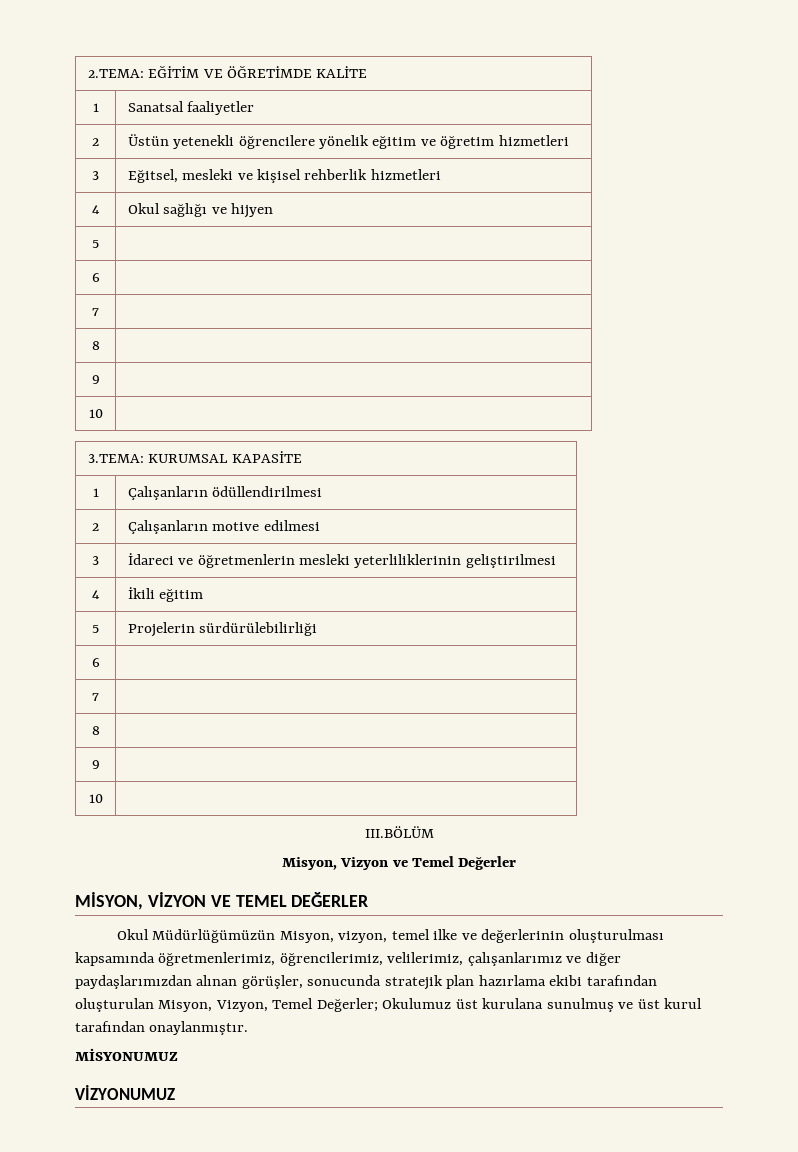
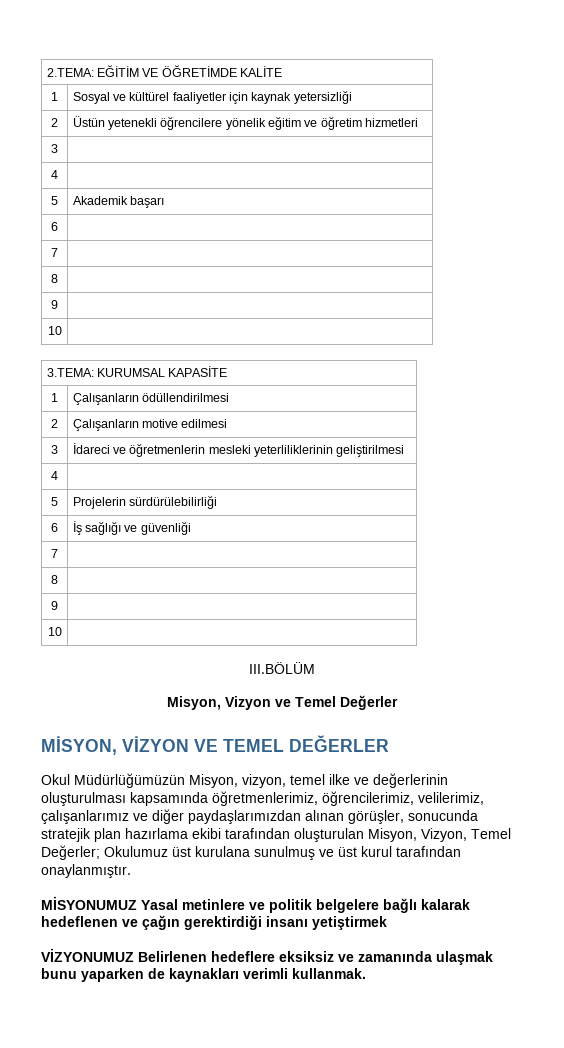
[127,101,255,115] Sanatsal faaliyetler -> [72,90,352,104] Sosyal ve kültürel faaliyetler için kaynak yetersizliği
[127,169,441,183] [91,205,100,214] [127,203,273,218] [92,240,99,248] Eğitsel, mesleki ve kişisel rehberlik hizmetleri // 4 | Okul sağlığı ve hijyen // 5 | -> [51,170,58,179] [51,196,58,205] [72,196,164,208] // 4 | // 5 | Akademik başarı
[127,587,204,602] İkili eğitim -> (58, 475) none
(100, 662) none -> [72,521,191,535] İş sağlığı ve güvenliği
[75,1085,175,1100] // VİZYONUMUZ -> [141,898,470,913] [41,915,387,930] [41,948,493,965] [41,968,366,982] Yasal metinlere ve politik belgelere bağlı kalarak hedeflenen ve çağın gerektirdiği insanı yetiştirmek // VİZYONUMUZ Belirlenen hedeflere eksiksiz ve zamanında ulaşmak bunu yaparken de kaynakları verimli kullanmak.

